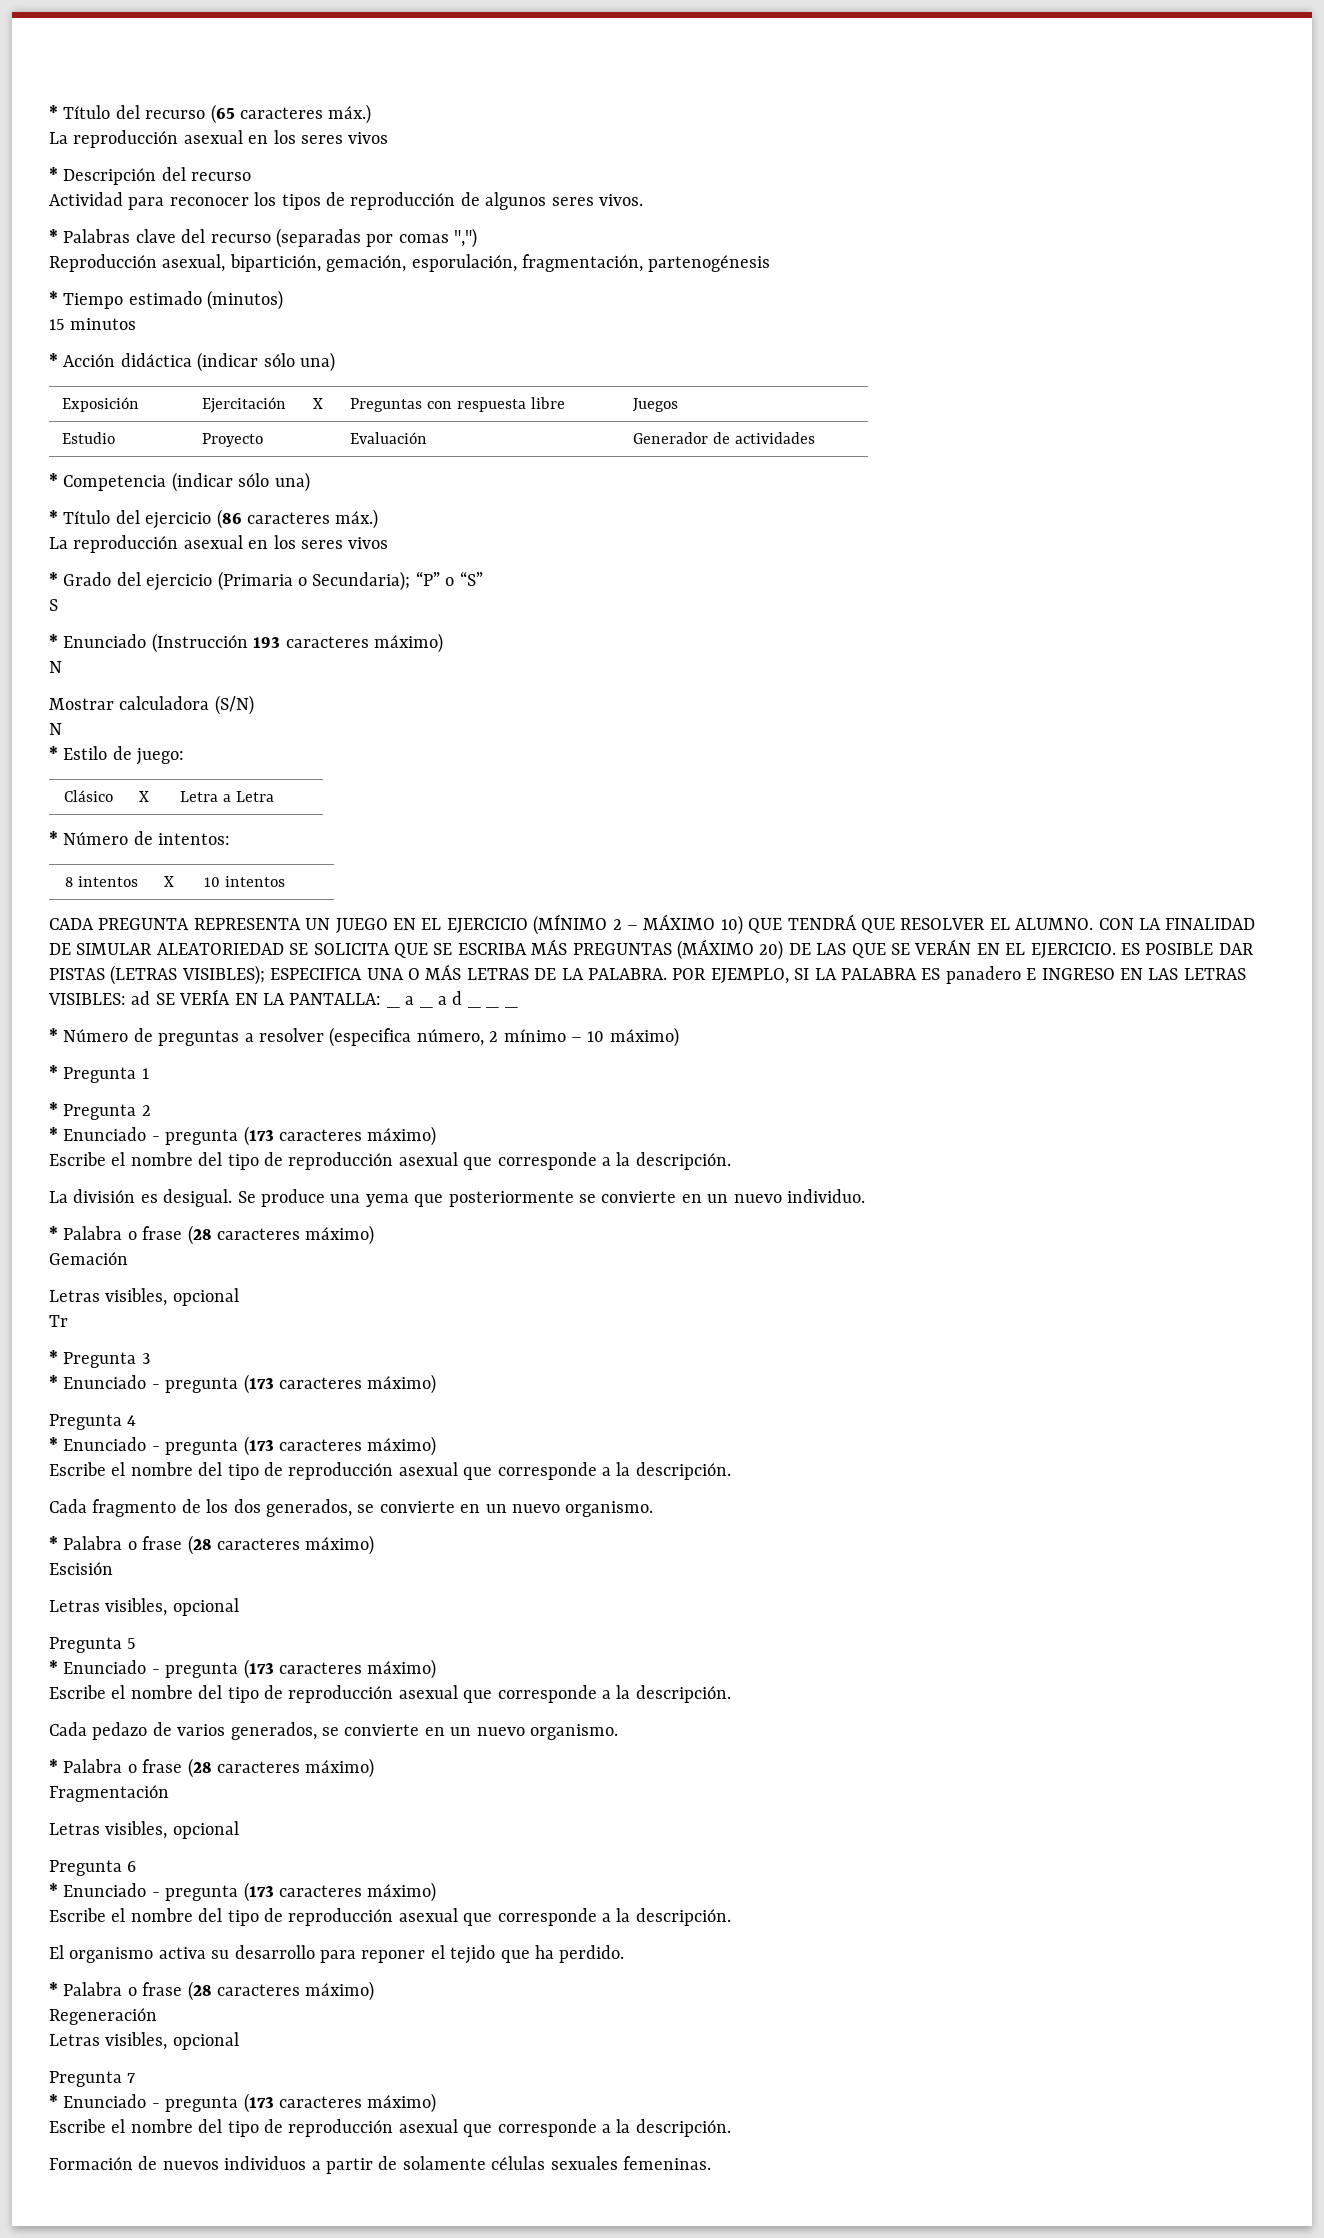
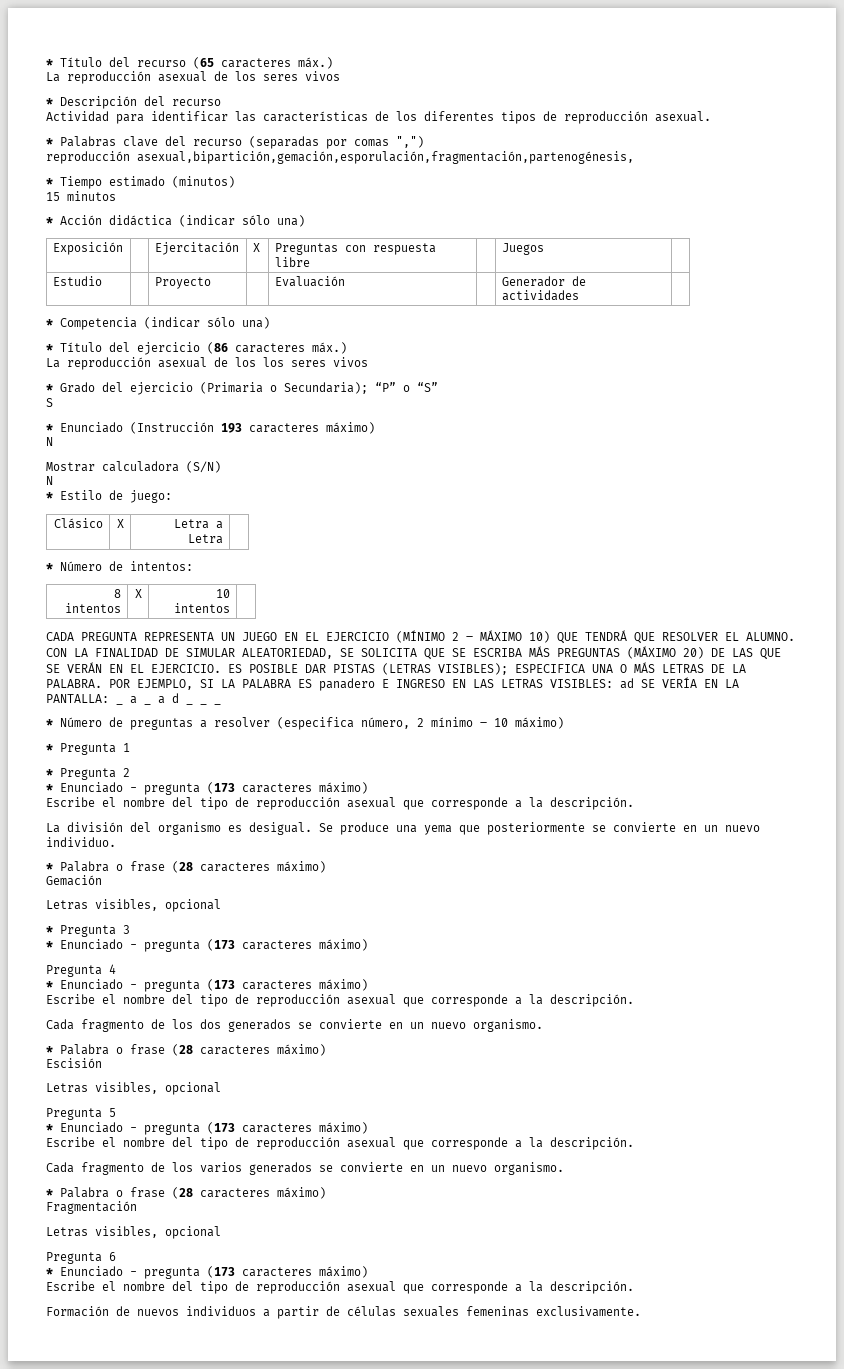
[248,135,269,144] en -> [214,71,228,81] de
[169,192,643,210] reconocer los tipos de reproducción de algunos seres vivos. -> [151,111,711,124] identificar las características de los diferentes tipos de reproducción asexual.
[49,254,771,272] Reproducción asexual, bipartición, gemación, esporulación, fragmentación, partenogénesis -> [46,151,634,164] reproducción asexual,bipartición,gemación,esporulación,fragmentación,partenogénesis,
[248,540,269,549] en -> [214,357,256,367] de los
[156,943,284,955] ALEATORIEDAD -> [242,648,333,659] ALEATORIEDAD,
(136, 1196) none -> [130,822,221,835] del organismo
[49,1315,68,1327] // Tr -> (221, 905) none
[266,1499,352,1517] generados, -> [228,1019,291,1032] generados
[92,1722,317,1740] pedazo de varios generados, -> [81,1162,312,1175] fragmento de los varios generados
[49,1945,625,1964] [49,1981,375,2001] [49,2008,157,2025] [49,2032,239,2050] [49,2071,136,2087] [49,2093,437,2113] [49,2119,731,2137] // El organismo activa su desarrollo para reponer el tejido que ha perdido. // * Palabra o frase (28 caracteres máximo) // Regeneración // Letras visibles, opcional // Pregunta 7 // * Enunciado - pregunta (173 caracteres máximo) // Escribe el nombre del tipo de reproducción asexual que corresponde a la descripción. -> (634, 1287) none
[402,2156,486,2170] solamente -> (340, 1311) none
[622,2156,711,2170] femeninas. -> [466,1306,641,1317] femeninas exclusivamente.

